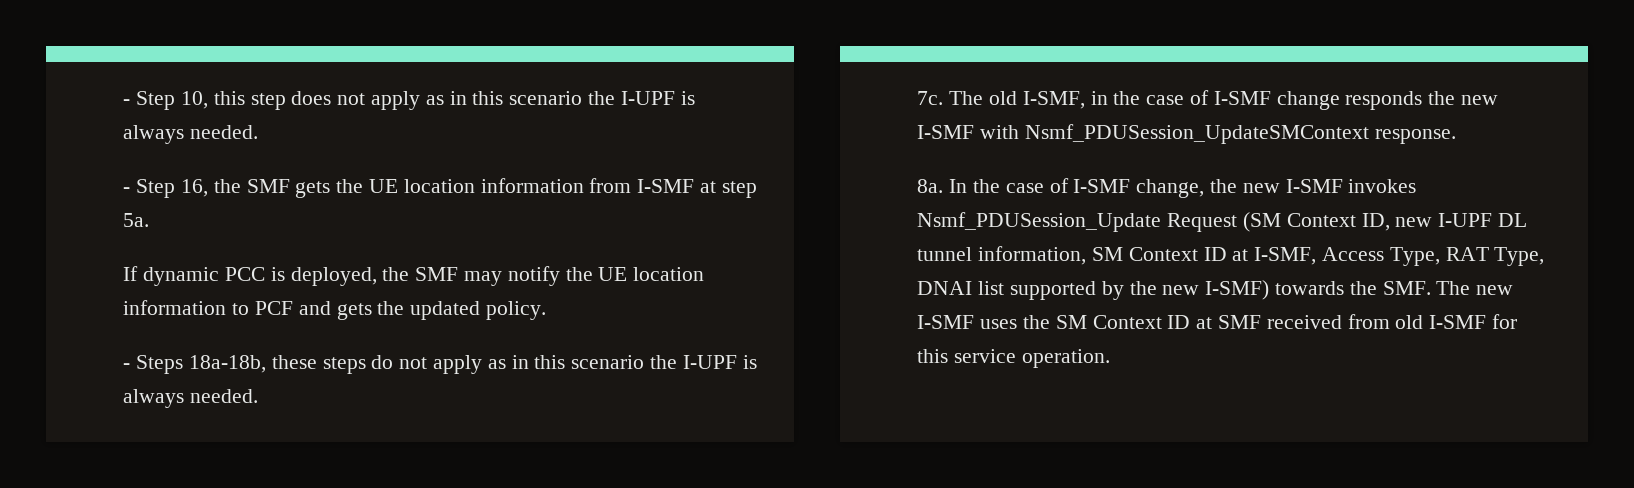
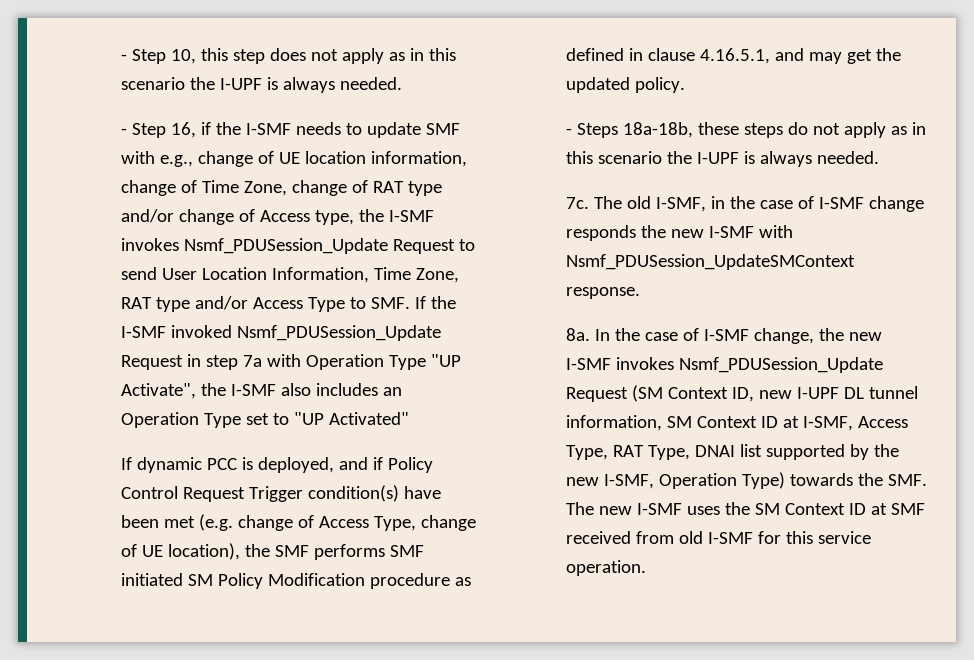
[213,178,757,198] [123,213,150,227] the SMF gets the UE location information from I-SMF at step 5a. -> [200,122,460,138] [120,151,467,167] [120,180,442,196] [120,209,434,225] [120,238,475,254] [120,267,459,283] [120,296,456,312] [120,325,441,341] [120,354,461,370] [120,383,402,399] [120,412,409,428] if the I-SMF needs to update SMF with e.g., change of UE location information, change of Time Zone, change of RAT type and/or change of Access type, the I-SMF invokes Nsmf_PDUSession_Update Request to send User Location Information, Time Zone, RAT type and/or Access Type to SMF. If the I-SMF invoked Nsmf_PDUSession_Update Request in step 7a with Operation Type "UP Activate", the I-SMF also includes an Operation Type set to "UP Activated"
[382,266,705,286] [123,300,372,320] the SMF may notify the UE location information to PCF and gets -> [338,457,433,473] [120,485,441,502] [120,514,476,531] [120,543,424,560] [120,573,471,589] [565,48,872,64] and if Policy Control Request Trigger condition(s) have been met (e.g. change of Access Type, change of UE location), the SMF performs SMF initiated SM Policy Modification procedure as defined in clause 4.16.5.1, and may get
[1205,280,1270,300] I-SMF) -> [603,472,785,489] I-SMF, Operation Type)

